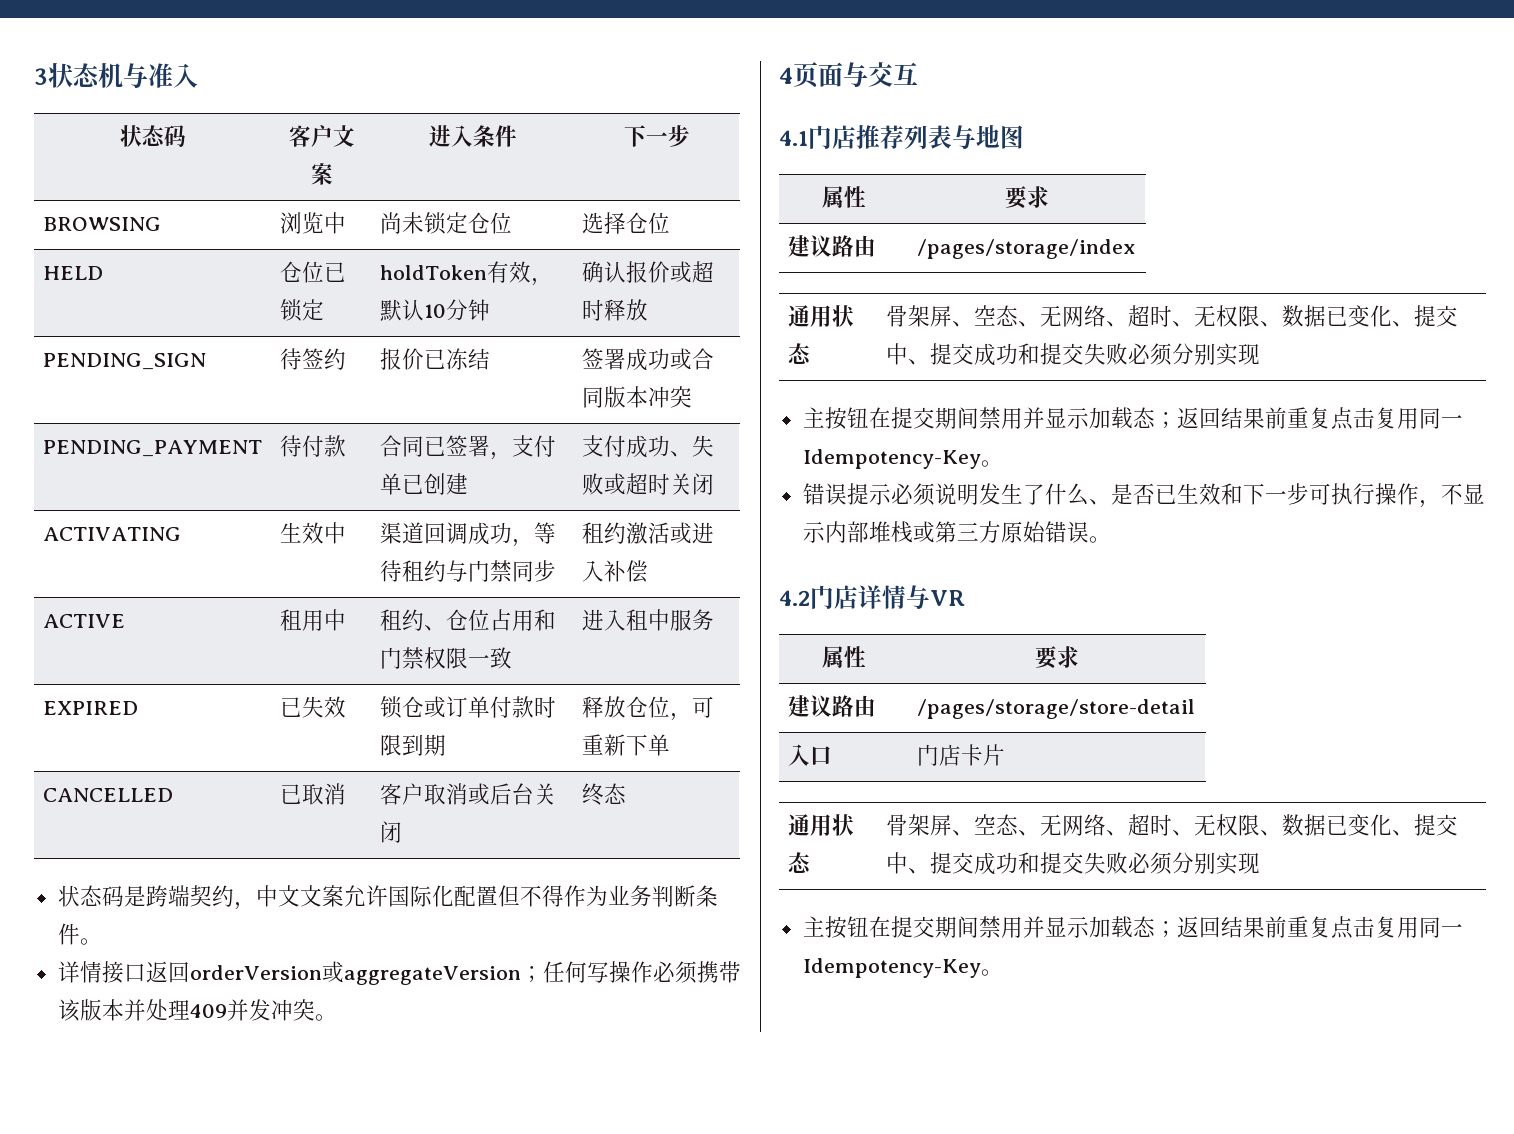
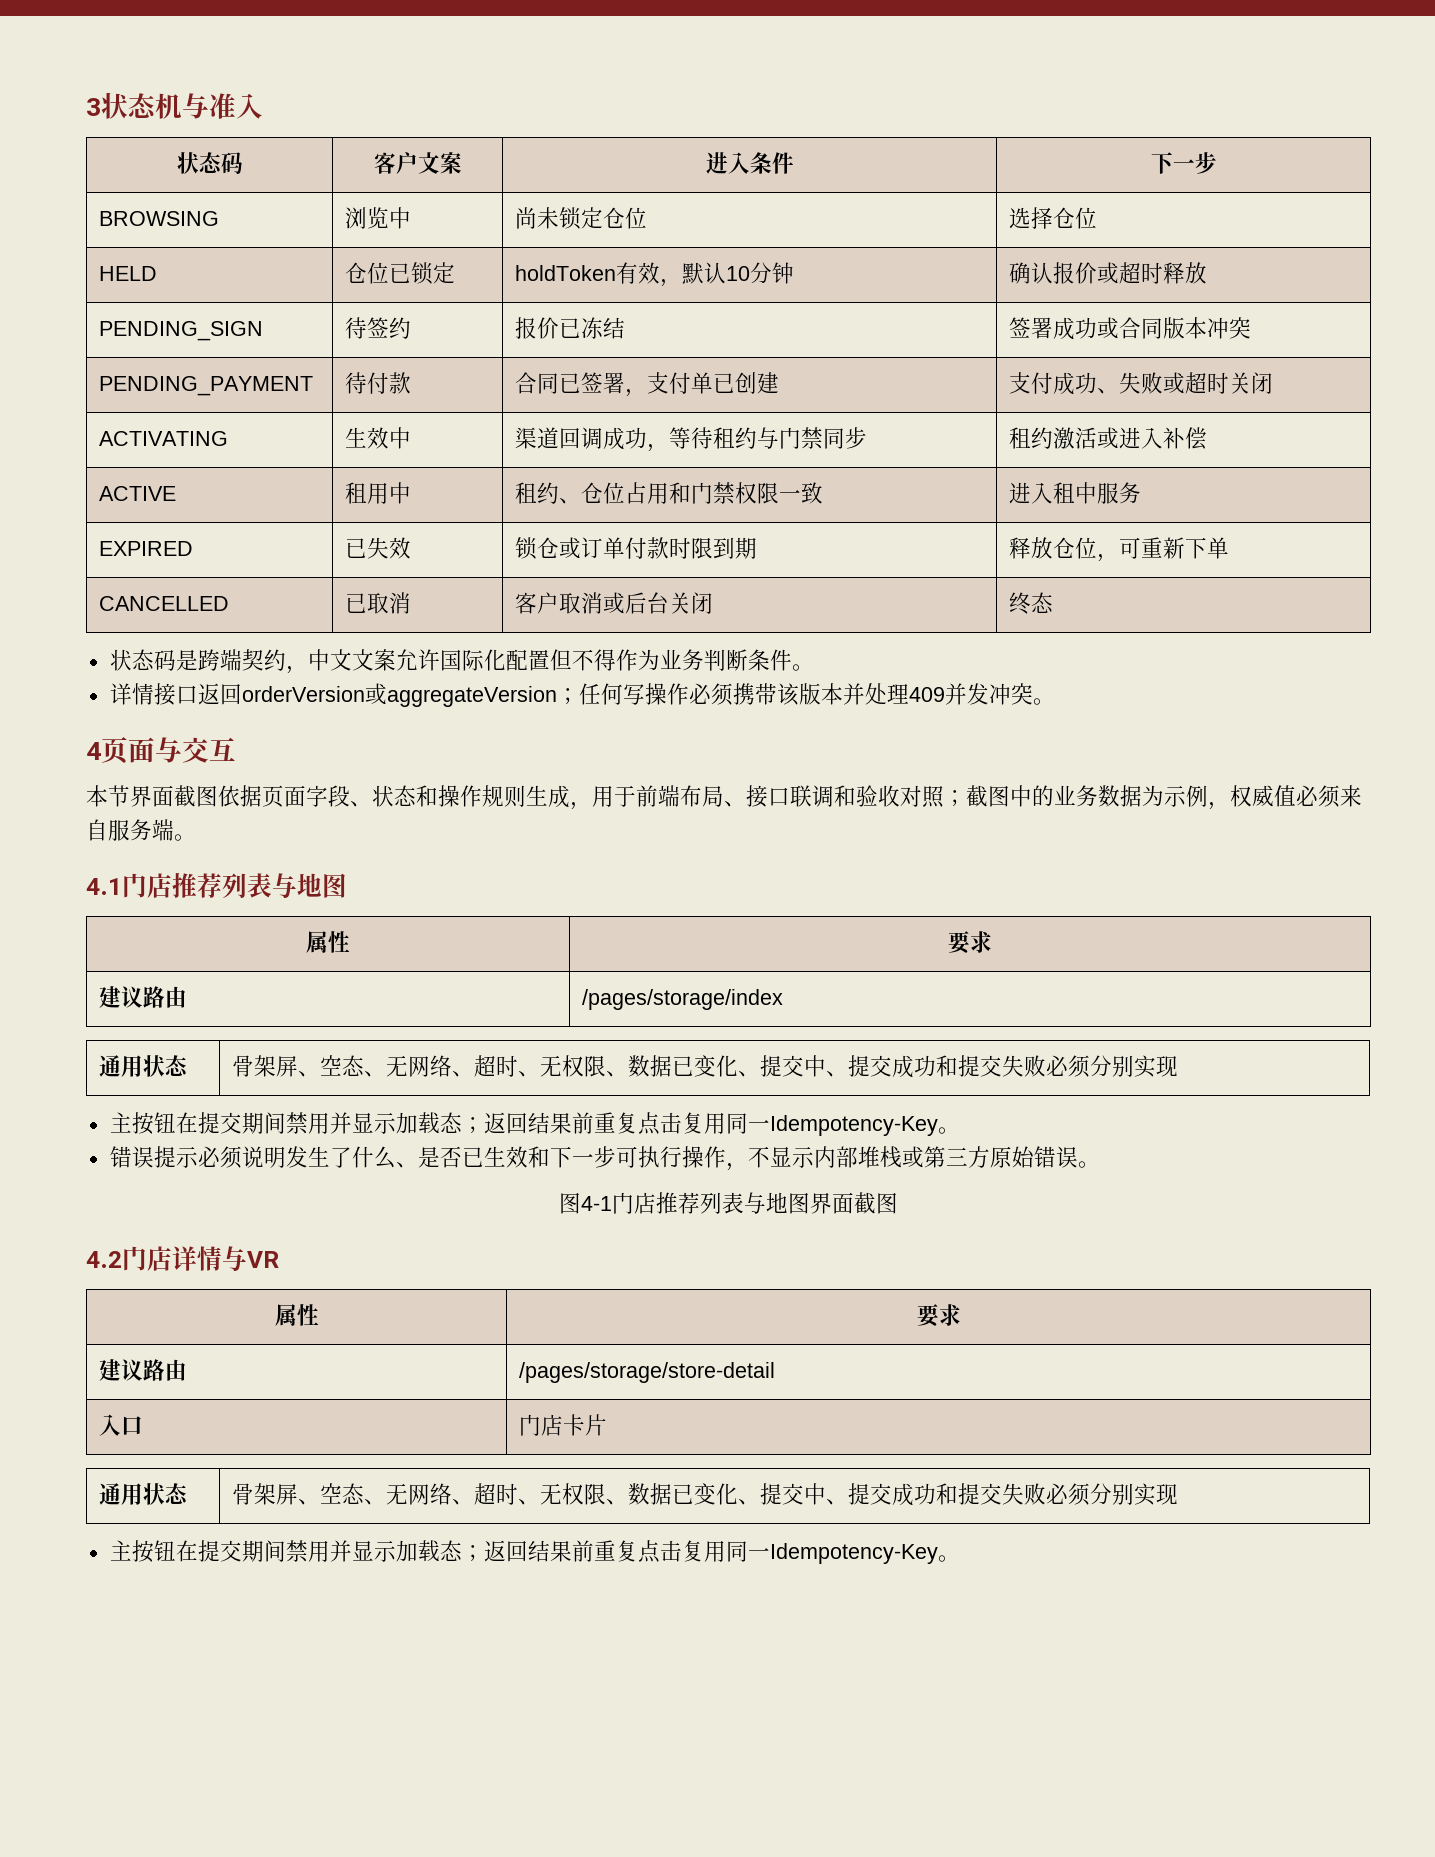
(918, 73) none -> [86,785,1362,810] [86,819,196,841] // 本节界面截图依据页面字段、状态和操作规则生成，用于前端布局、接口联调和验收对照；截图中的业务数据为示例，权威值必须来自服务端。
(1111, 539) none -> [559,1192,898,1214] // 图4-1门店推荐列表与地图界面截图

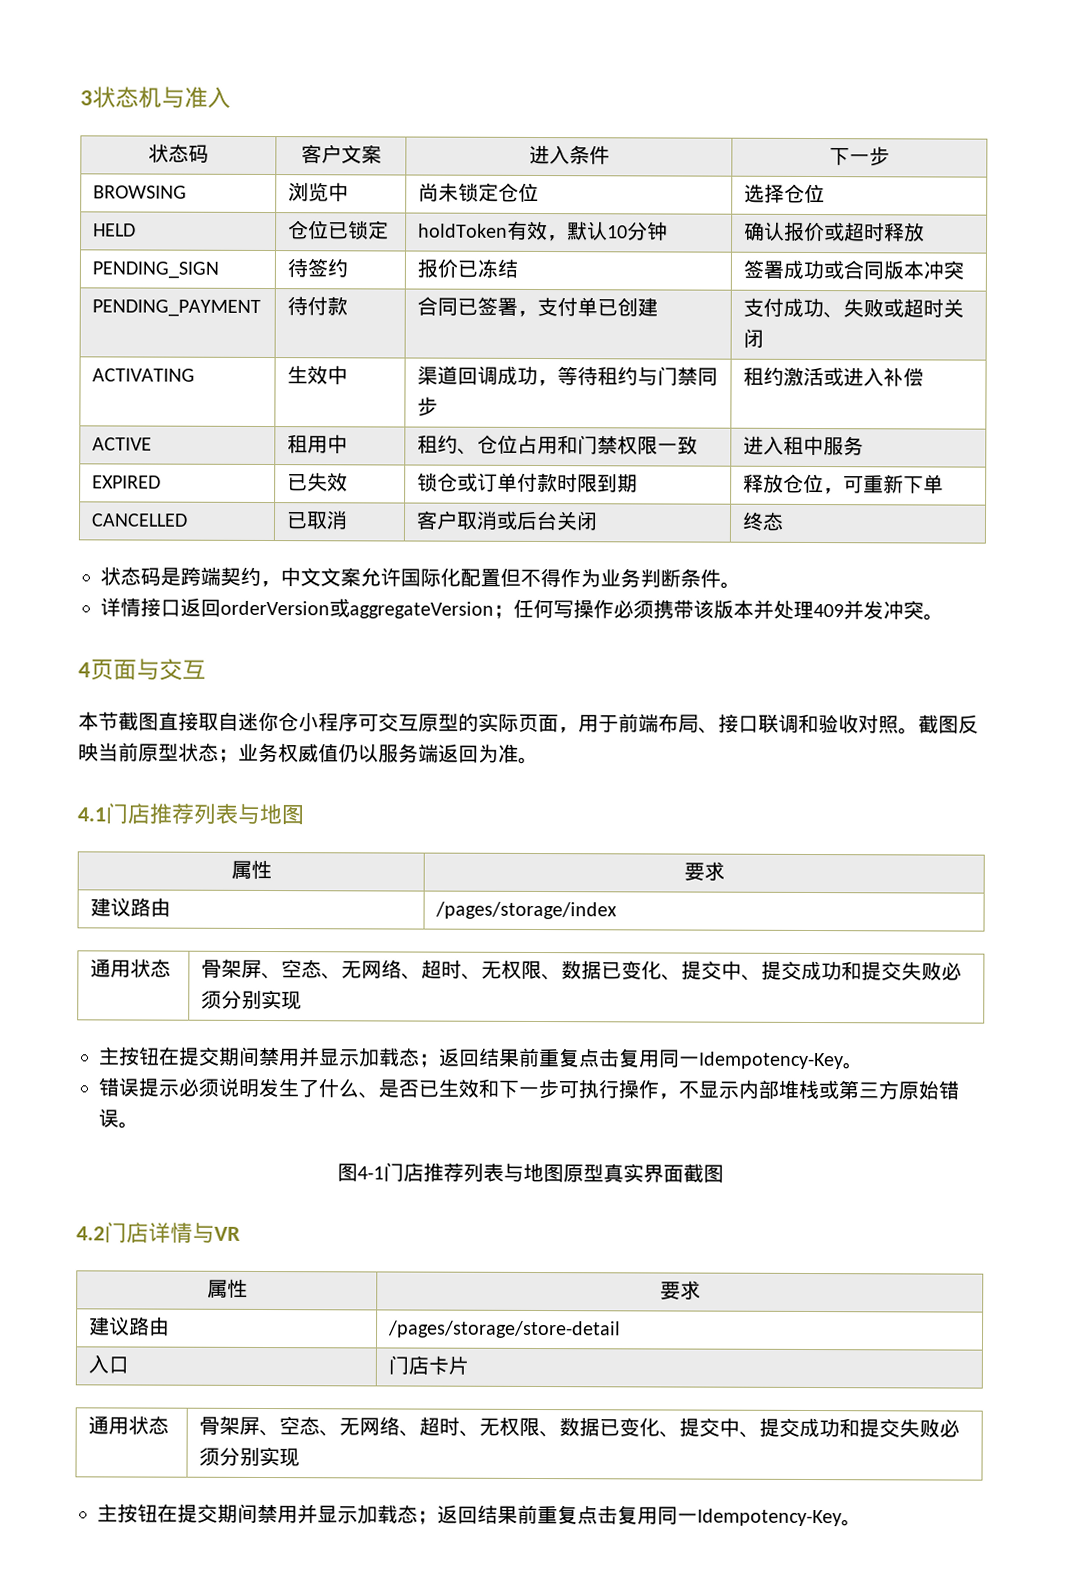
[130,785,570,808] 界面截图依据页面字段、状态和操作规则生成 -> [118,711,559,733] 截图直接取自迷你仓小程序可交互原型的实际页面
[944,785,1362,810] [86,819,174,841] ；截图中的业务数据为示例，权威值必须来自服务端 -> [898,714,979,735] [78,742,519,763] 。截图反映当前原型状态；业务权威值仍以服务端返回为准
(810, 1203) none -> [562,1163,644,1183] 原型真实

